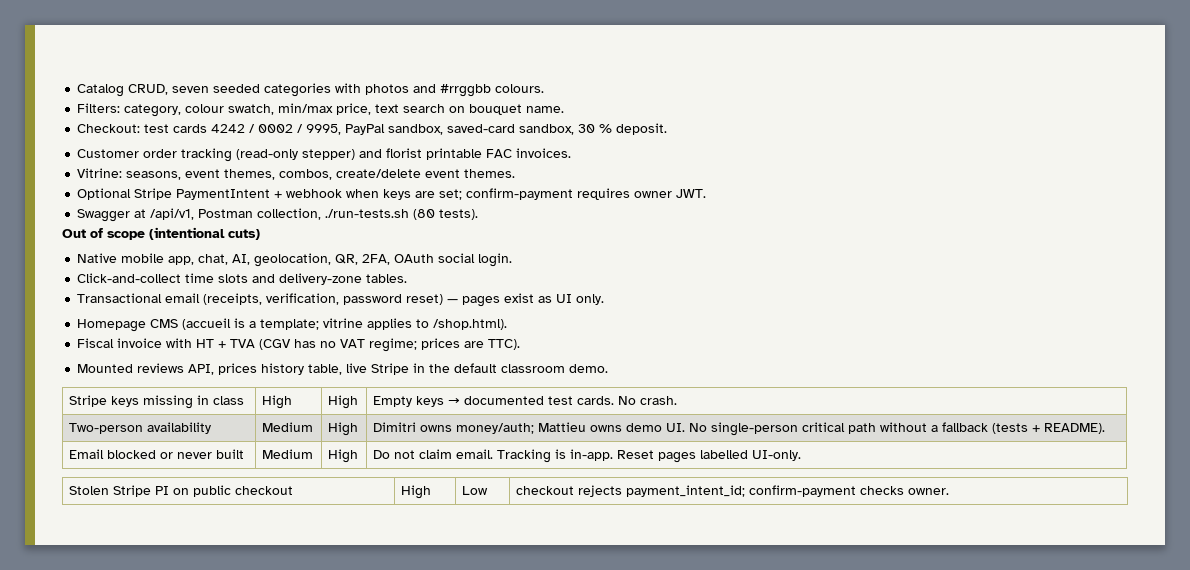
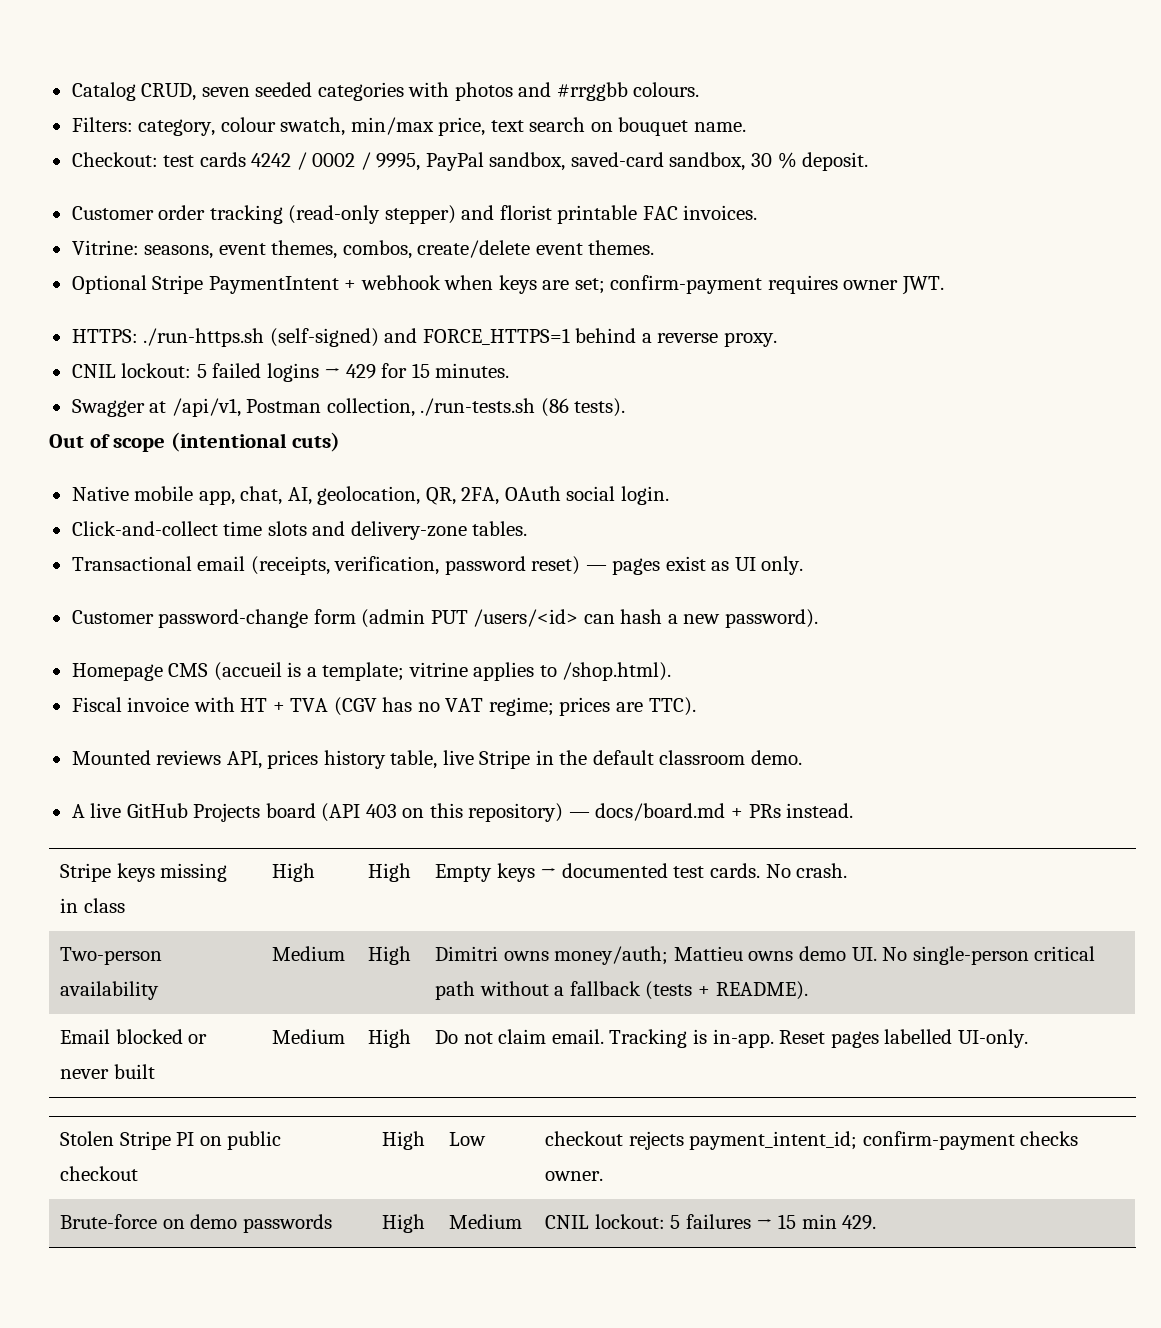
(707, 193) none -> [71,328,777,347] [71,363,510,382] // HTTPS: ./run-https.sh (self-signed) and FORCE_HTTPS=1 behind a reverse proxy. // CNIL lockout: 5 failed logins → 429 for 15 minutes.
[413,209,436,220] (80 -> [540,398,569,417] (86
(605, 299) none -> [71,609,818,628] // Customer password-change form (admin PUT /users/<id> can hash a new password).
(609, 368) none -> [71,803,854,822] // A live GitHub Projects board (API 403 on this repository) — docs/board.md + PRs instead.
(949, 491) none -> [60,1214,332,1233] [382,1214,426,1233] [449,1214,523,1229] [545,1214,877,1230] // Brute-force on demo passwords | High | Medium | CNIL lockout: 5 failures → 15 min 429.

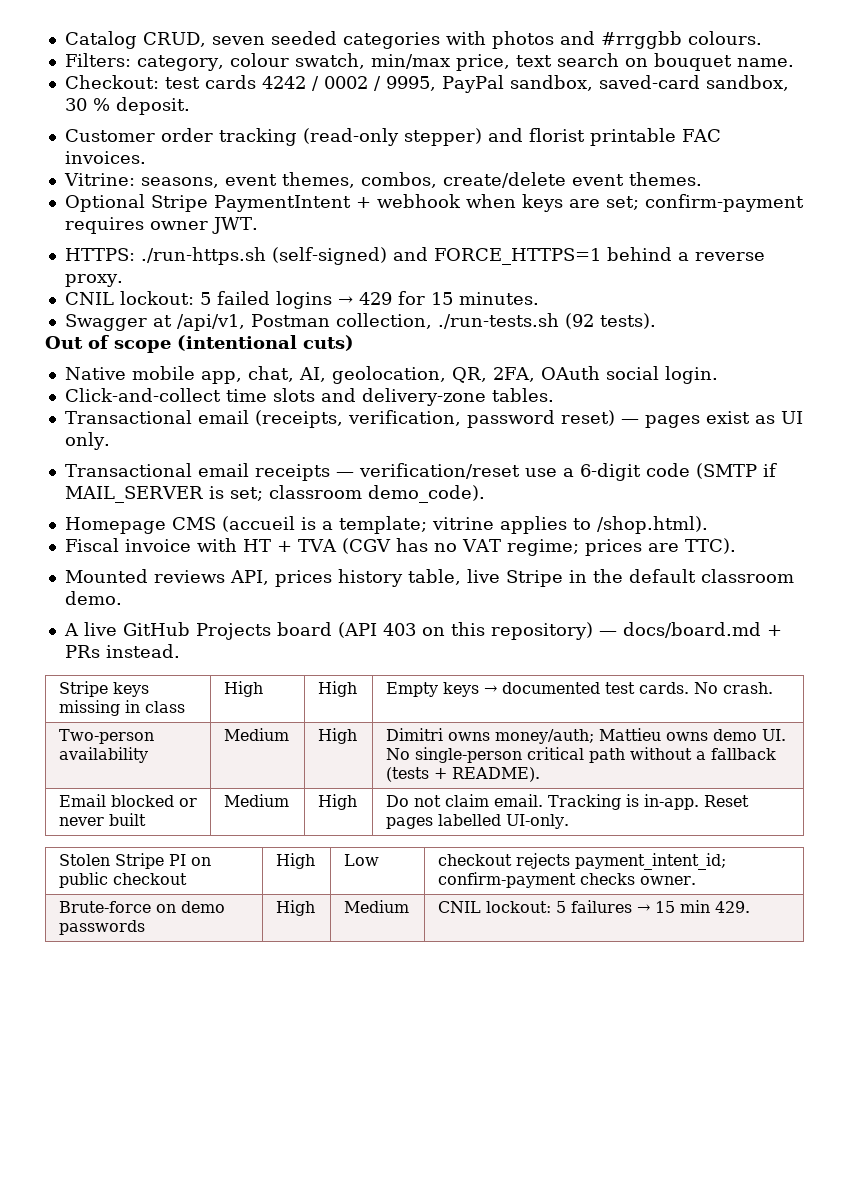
[540,398,569,417] (86 -> [564,313,594,329] (92
[71,609,818,628] Customer password-change form (admin PUT /users/<id> can hash a new password). -> [64,463,777,481] [64,485,485,503] Transactional email receipts — verification/reset use a 6-digit code (SMTP if MAIL_SERVER is set; classroom demo_code).

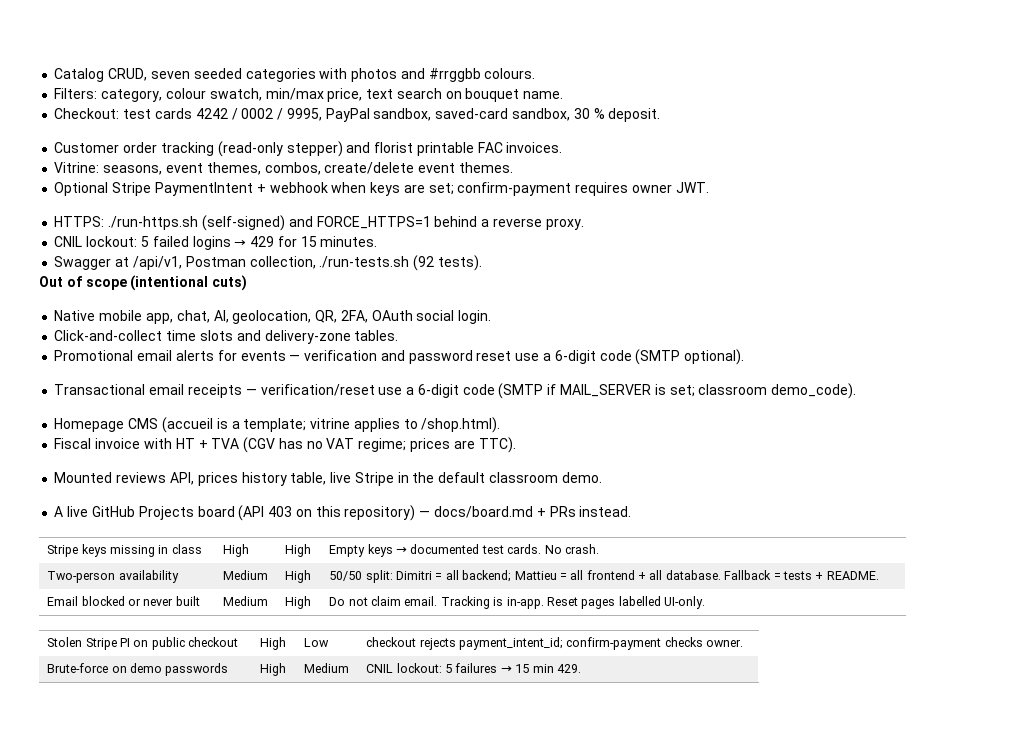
[64,410,803,428] [64,432,110,450] Transactional email (receipts, verification, password reset) — pages exist as UI only. -> [54,349,745,365] Promotional email alerts for events — verification and password reset use a 6-digit code (SMTP optional).
[385,728,786,744] [385,747,776,763] [385,767,540,782] Dimitri owns money/auth; Mattieu owns demo UI. No single-person critical path without a fallback (tests + README). -> [329,570,879,583] 50/50 split: Dimitri = all backend; Mattieu = all frontend + all database. Fallback = tests + README.

